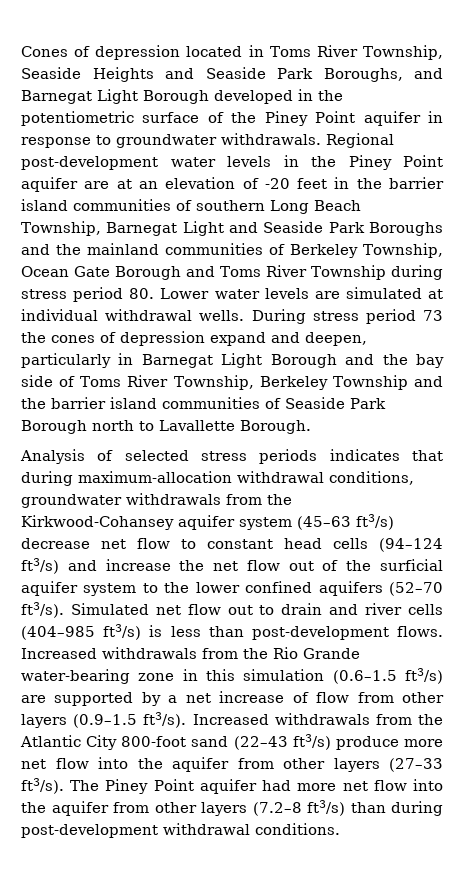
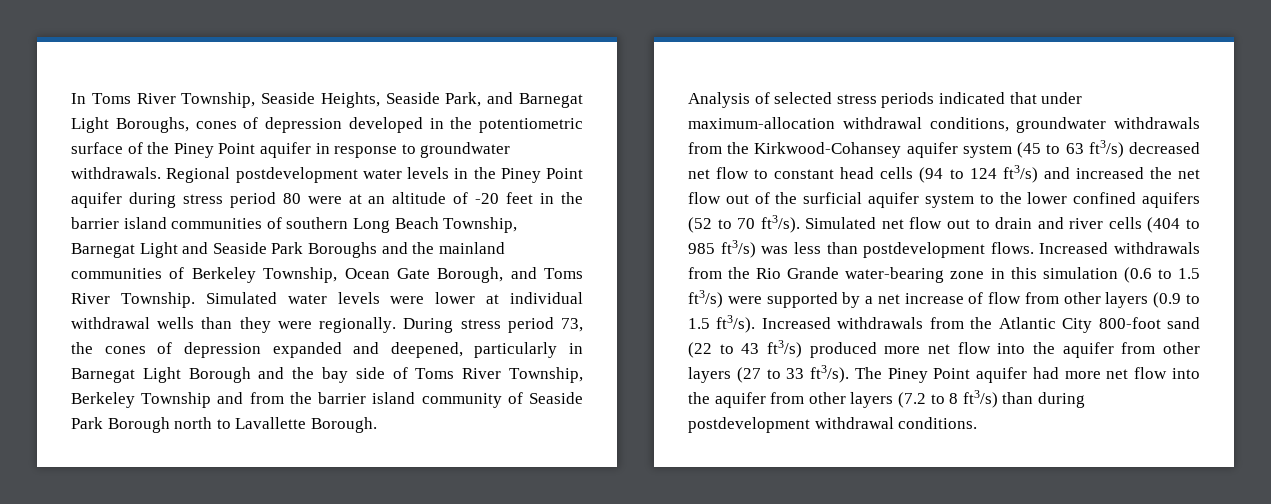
[21,45,444,60] [21,67,443,82] [21,89,209,104] Cones of depression located in Toms River Township, Seaside Heights and Seaside Park Boroughs, and Barnegat Light Borough -> [71,92,583,108] [71,117,342,133] In Toms River Township, Seaside Heights, Seaside Park, and Barnegat Light Boroughs, cones of depression
[21,156,158,170] post-development -> [235,167,358,183] postdevelopment
[84,181,110,189] are -> [128,192,342,208] during stress period 80 were
[165,177,236,189] elevation -> [392,192,447,204] altitude
[115,266,182,280] Borough -> [437,267,504,283] Borough,
[311,265,443,280] [21,287,443,302] [21,309,245,321] Township during stress period 80. Lower water levels are simulated at individual withdrawal wells. -> [120,292,583,308] [71,317,397,333] Township. Simulated water levels were lower at individual withdrawal wells than they were regionally.
[423,310,444,321] 73 -> [561,318,583,332] 73,
[210,332,367,346] expand and deepen, -> [272,342,463,358] expanded and deepened,
[21,397,260,409] the barrier island communities -> [249,392,502,408] from the barrier island community
[329,449,443,461] [21,471,73,486] indicates that during -> [938,92,1083,104] indicated that under
[297,514,394,530] [21,538,90,549] (45–63 ft3/s) decrease -> [1017,140,1200,158] (45 to 63 ft3/s) decreased
[379,538,443,552] (94–124 -> [919,167,997,183] (94 to 124
[105,559,171,571] increase -> [1075,167,1144,179] increased
[389,582,443,596] (52–70 -> [688,217,756,233] (52 to 70
[21,624,163,640] (404–985 ft3/s) is -> [1147,217,1200,233] [688,240,789,258] (404 to 985 ft3/s) was
[251,626,389,640] post-development -> [863,242,986,258] postdevelopment
[332,668,443,684] [21,695,46,703] (0.6–1.5 ft3/s) are -> [1123,267,1200,283] [688,290,762,308] (0.6 to 1.5 ft3/s) were
[73,714,138,728] (0.9–1.5 -> [1153,292,1200,308] [688,318,710,329] (0.9 to 1.5
[233,734,444,750] [21,757,443,772] (22–43 ft3/s) produce more net flow into the aquifer from other layers (27–33 -> [688,340,1200,358] [688,367,805,383] (22 to 43 ft3/s) produced more net flow into the aquifer from other layers (27 to 33
[252,802,302,816] (7.2–8 -> [897,392,959,408] (7.2 to 8
[21,824,158,838] post-development -> [688,417,810,433] postdevelopment

